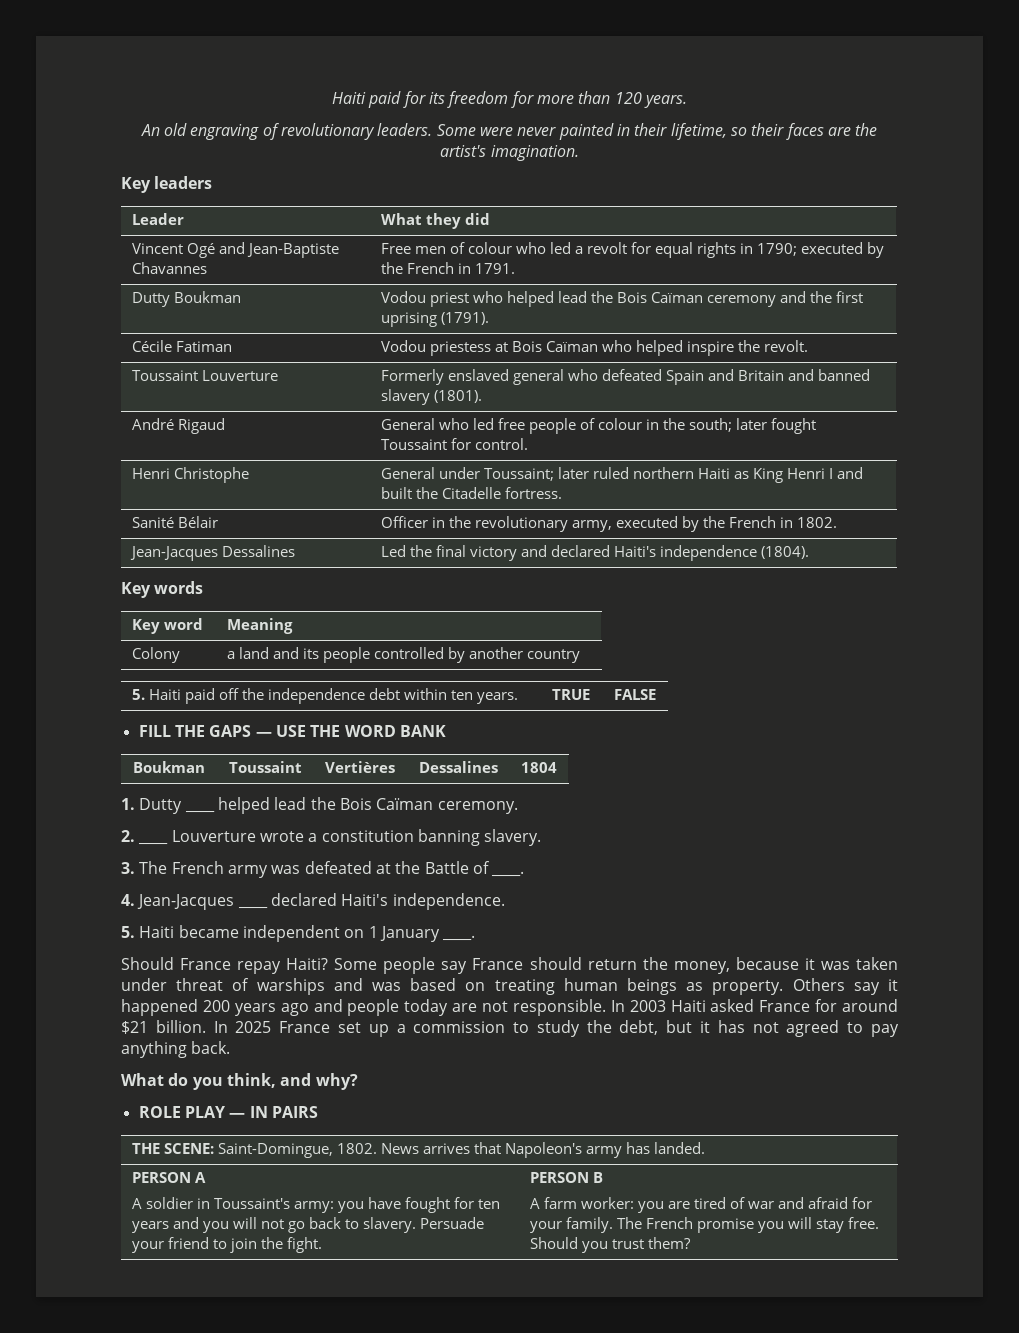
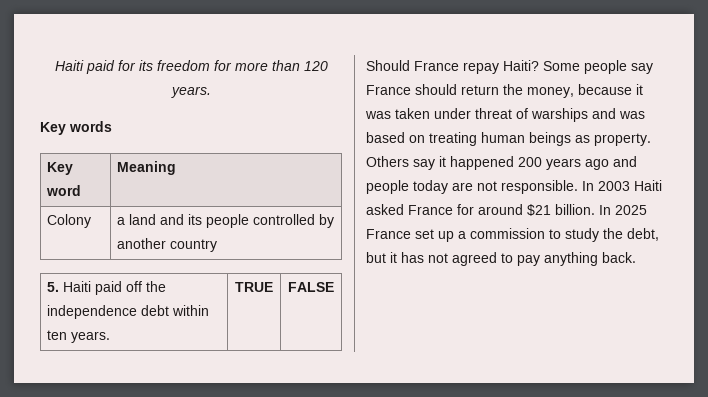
[140,123,878,140] [440,145,579,161] [121,176,213,193] [132,213,185,225] [381,213,491,229] [132,242,340,258] [132,262,208,274] [381,242,885,258] [381,262,516,274] [132,291,242,307] [381,291,864,307] [381,312,490,327] [132,340,233,352] [381,340,809,356] [132,370,279,381] [381,369,871,385] [381,389,483,405] [132,418,226,434] [381,418,817,434] [381,438,529,450] [132,467,250,483] [381,467,864,483] [381,487,563,499] [132,516,219,528] [381,516,838,532] [130,545,296,561] [381,545,810,561] // An old engraving of revolutionary leaders. Some were never painted in their lifetime, so their faces are the artist's imagination. // Key leaders // Leader | What they did // Vincent Ogé and Jean-Baptiste Chavannes | Free men of colour who led a revolt for equal rights in 1790; executed by the French in 1791. // Dutty Boukman | Vodou priest who helped lead the Bois Caïman ceremony and the first uprising (1791). // Cécile Fatiman | Vodou priestess at Bois Caïman who helped inspire the revolt. // Toussaint Louverture | Formerly enslaved general who defeated Spain and Britain and banned slavery (1801). // André Rigaud | General who led free people of colour in the south; later fought Toussaint for control. // Henri Christophe | General under Toussaint; later ruled northern Haiti as King Henri I and built the Citadelle fortress. // Sanité Bélair | Officer in the revolutionary army, executed by the French in 1802. // Jean-Jacques Dessalines | Led the final victory and declared Haiti's independence (1804). -> (211, 92) none
[138,725,446,737] [133,761,205,773] [228,761,302,773] [325,761,395,773] [418,761,498,773] [521,762,557,773] [121,797,518,814] [121,830,135,842] [138,842,169,845] [171,829,542,846] [121,861,525,878] [121,894,268,910] [270,893,505,910] [121,925,476,942] // FILL THE GAPS — USE THE WORD BANK // Boukman | Toussaint | Vertières | Dessalines | 1804 // 1. Dutty ____ helped lead the Bois Caïman ceremony. // 2. ____ Louverture wrote a constitution banning slavery. // 3. The French army was defeated at the Battle of ____. // 4. Jean-Jacques ____ declared Haiti's independence. // 5. Haiti became independent on 1 January ____. -> (334, 287) none
[121,1073,358,1090] [138,1106,318,1118] [132,1142,706,1158] [132,1172,207,1183] [132,1197,501,1213] [132,1217,485,1233] [132,1237,323,1253] [530,1172,604,1183] [530,1197,873,1213] [530,1217,880,1233] [530,1237,692,1253] // What do you think, and why? // ROLE PLAY — IN PAIRS // THE SCENE: Saint-Domingue, 1802. News arrives that Napoleon's army has landed. // PERSON A // A soldier in Toussaint's army: you have fought for ten years and you will not go back to slavery. Persuade your friend to join the fight. | PERSON B // A farm worker: you are tired of war and afraid for your family. The French promise you will stay free. Should you trust them? -> (636, 257) none

